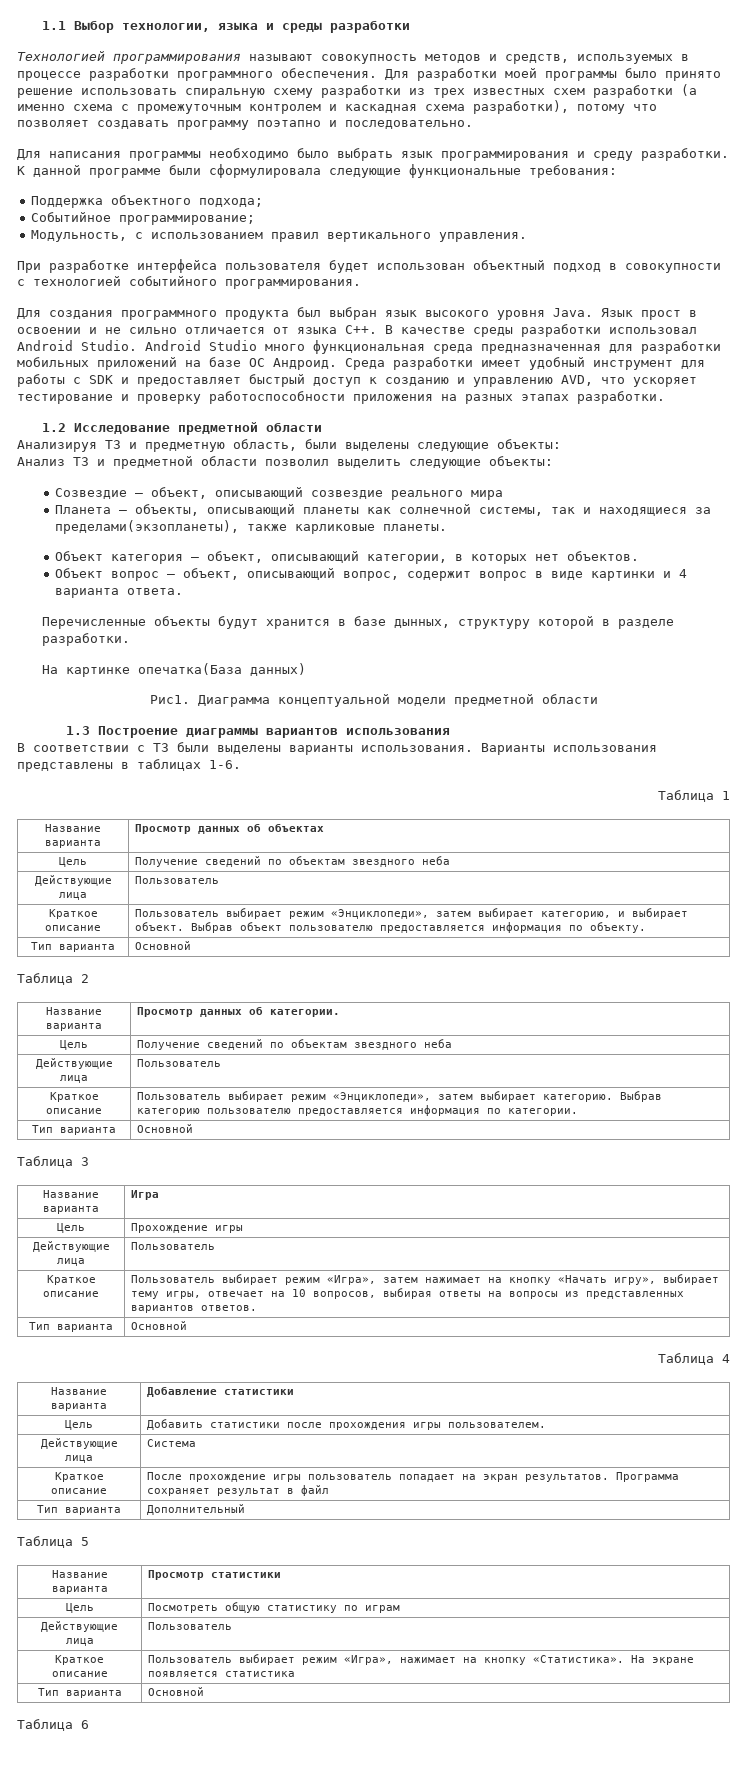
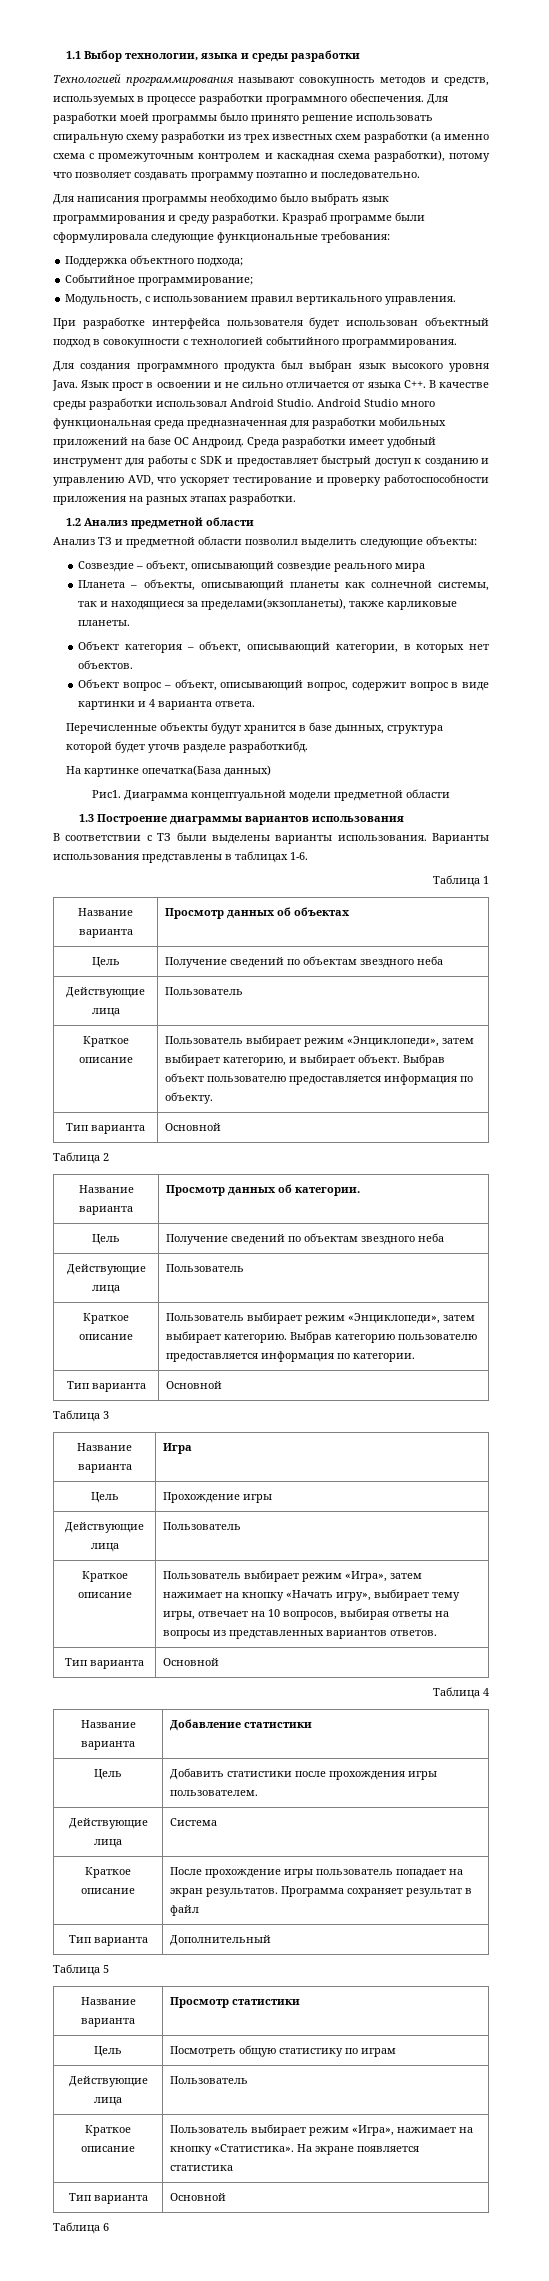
[17,165,81,177] К данной -> [282,212,327,224] Кразраб
[73,422,322,435] [17,439,561,452] Исследование предметной области // Анализируя ТЗ и предметную область, были выделены следующие объекты: -> [84,517,255,529] Анализ предметной области
[457,616,674,629] [41,633,130,646] структуру которой в разделе разработки. -> [387,725,444,734] [66,741,309,753] структура которой будет уточв разделе разработкибд.

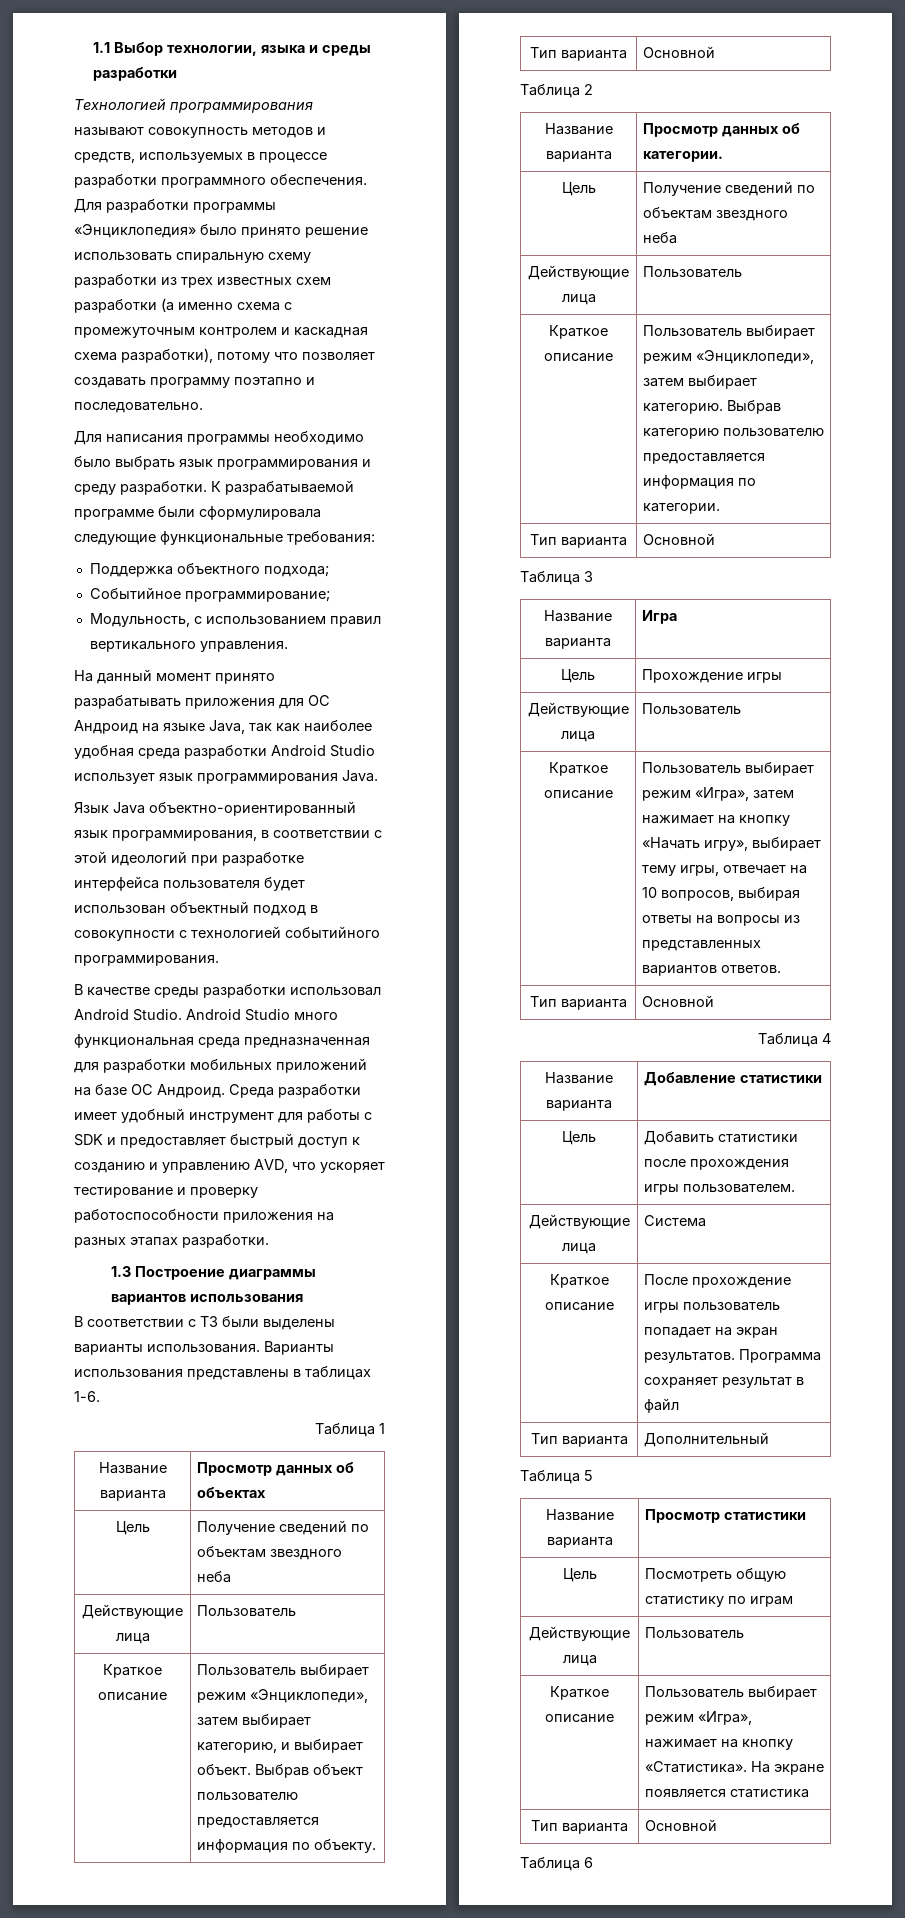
[120,113,217,124] моей программы -> [193,202,276,213] [74,224,196,238] программы «Энциклопедия»
[282,212,327,224] Кразраб -> [211,480,354,495] К разрабатываемой
[53,318,76,329] При -> [74,669,275,684] [74,695,330,709] [74,720,372,734] [74,745,375,759] [74,770,378,784] [74,801,356,816] [74,830,382,841] [74,851,218,866] На данный момент принято разрабатывать приложения для ОС Андроид на языке Java, так как наиболее удобная среда разработки Android Studio использует язык программирования Java. // Язык Java объектно-ориентированный язык программирования, в соответствии с этой идеологий при
[53,360,489,372] [52,380,426,391] Для создания программного продукта был выбран язык высокого уровня Java. Язык прост в освоении и не сильно отличается от языка С++. -> (219, 960) none
[66,517,255,529] [53,536,477,548] [78,560,426,572] [78,579,489,591] [78,598,458,610] [78,620,131,626] [78,641,489,653] [78,660,134,669] [78,679,489,691] [78,699,256,710] [66,722,444,734] [66,741,309,753] [66,765,272,777] [92,789,450,801] // 1.2 Анализ предметной области // Анализ ТЗ и предметной области позволил выделить следующие объекты: // Созвездие – объект, описывающий созвездие реального мира // Планета – объекты, описывающий планеты как солнечной системы, так и находящиеся за пределами(экзопланеты), также карликовые планеты. // Объект категория – объект, описывающий категории, в которых нет объектов. // Объект вопрос – объект, описывающий вопрос, содержит вопрос в виде картинки и 4 варианта ответа. // Перечисленные объекты будут хранится в базе дынных, структура которой будет уточв разделе разработкибд. // На картинке опечатка(База данных) // Рис1. Диаграмма концептуальной модели предметной области -> (269, 1241) none

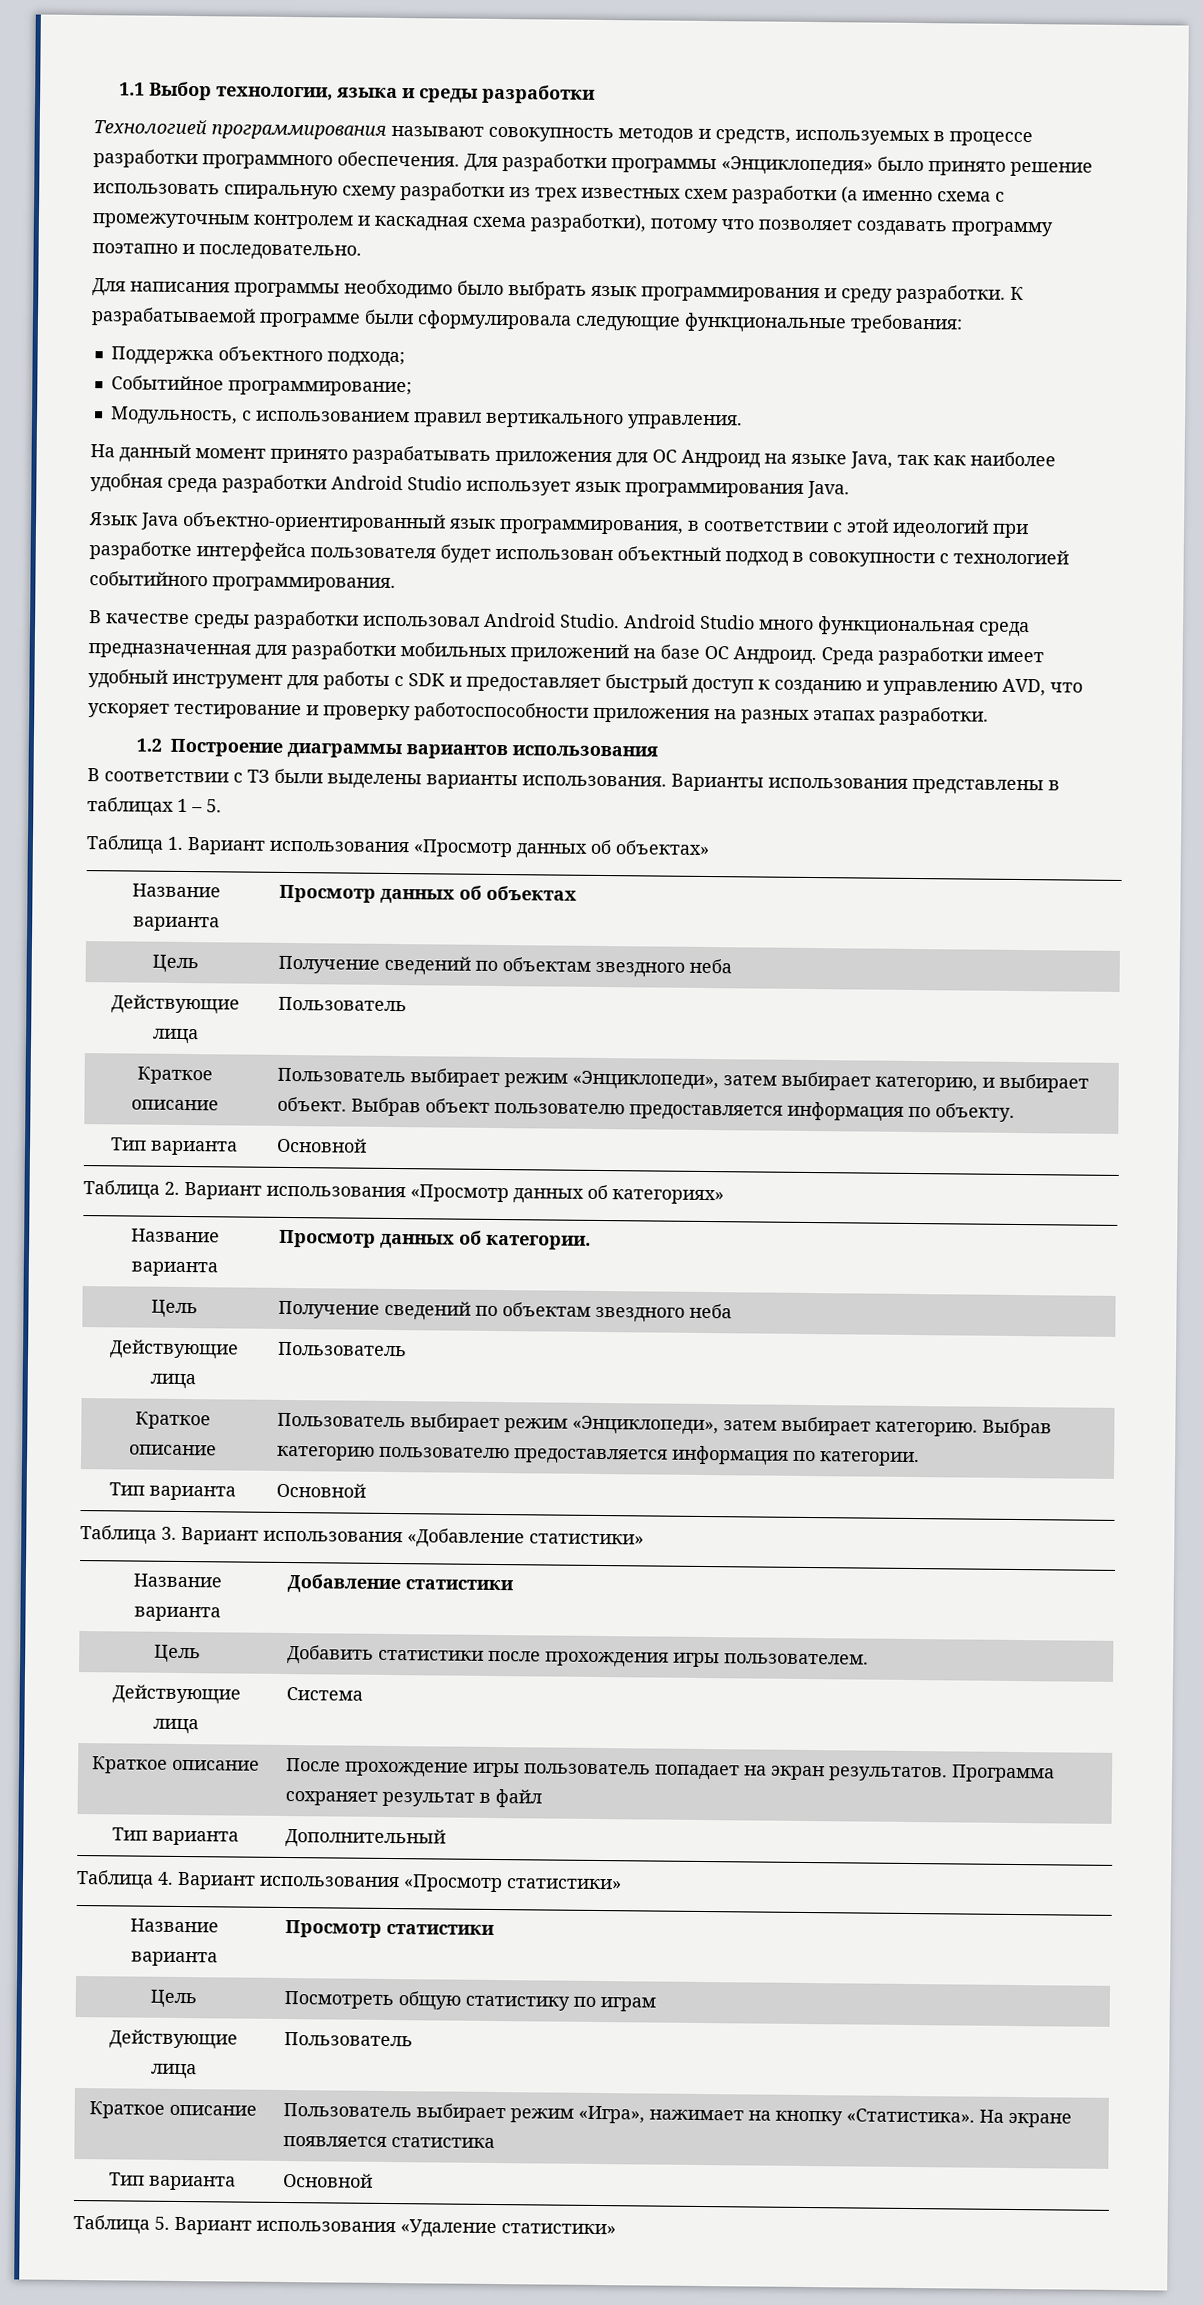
[111,1266,132,1277] 1.3 -> [136,738,163,752] 1.2
[74,1391,100,1402] [315,1423,385,1437] 1-6. // Таблица 1 -> [177,798,222,813] [86,835,709,859] 1 – 5. // Таблица 1. Вариант использования «Просмотр данных об объектах»
[584,84,593,95] 2 -> [164,1181,724,1205] 2. Вариант использования «Просмотр данных об категориях»
[584,571,593,582] [544,610,612,622] [545,638,611,649] [641,610,677,624] [561,669,595,683] [641,669,782,683] [527,702,629,717] [561,731,595,742] [641,703,741,715] [548,762,608,776] [543,790,613,799] [641,762,814,776] [641,787,794,801] [641,815,790,826] [641,837,821,851] [641,865,807,876] [641,887,800,901] [641,915,800,926] [641,940,761,951] [641,965,781,976] [529,996,627,1010] [641,995,714,1007] [758,1033,831,1047] 3 // Название варианта | Игра // Цель | Прохождение игры // Действующие лица | Пользователь // Краткое описание | Пользователь выбирает режим «Игра», затем нажимает на кнопку «Начать игру», выбирает тему игры, отвечает на 10 вопросов, выбирая ответы на вопросы из представленных вариантов ответов. // Тип варианта | Основной // Таблица 4 -> [161,1526,644,1549] 3. Вариант использования «Добавление статистики»
[584,1470,593,1481] 5 -> [157,1871,622,1893] 4. Вариант использования «Просмотр статистики»
[584,1857,593,1868] 6 -> [154,2216,616,2239] 5. Вариант использования «Удаление статистики»

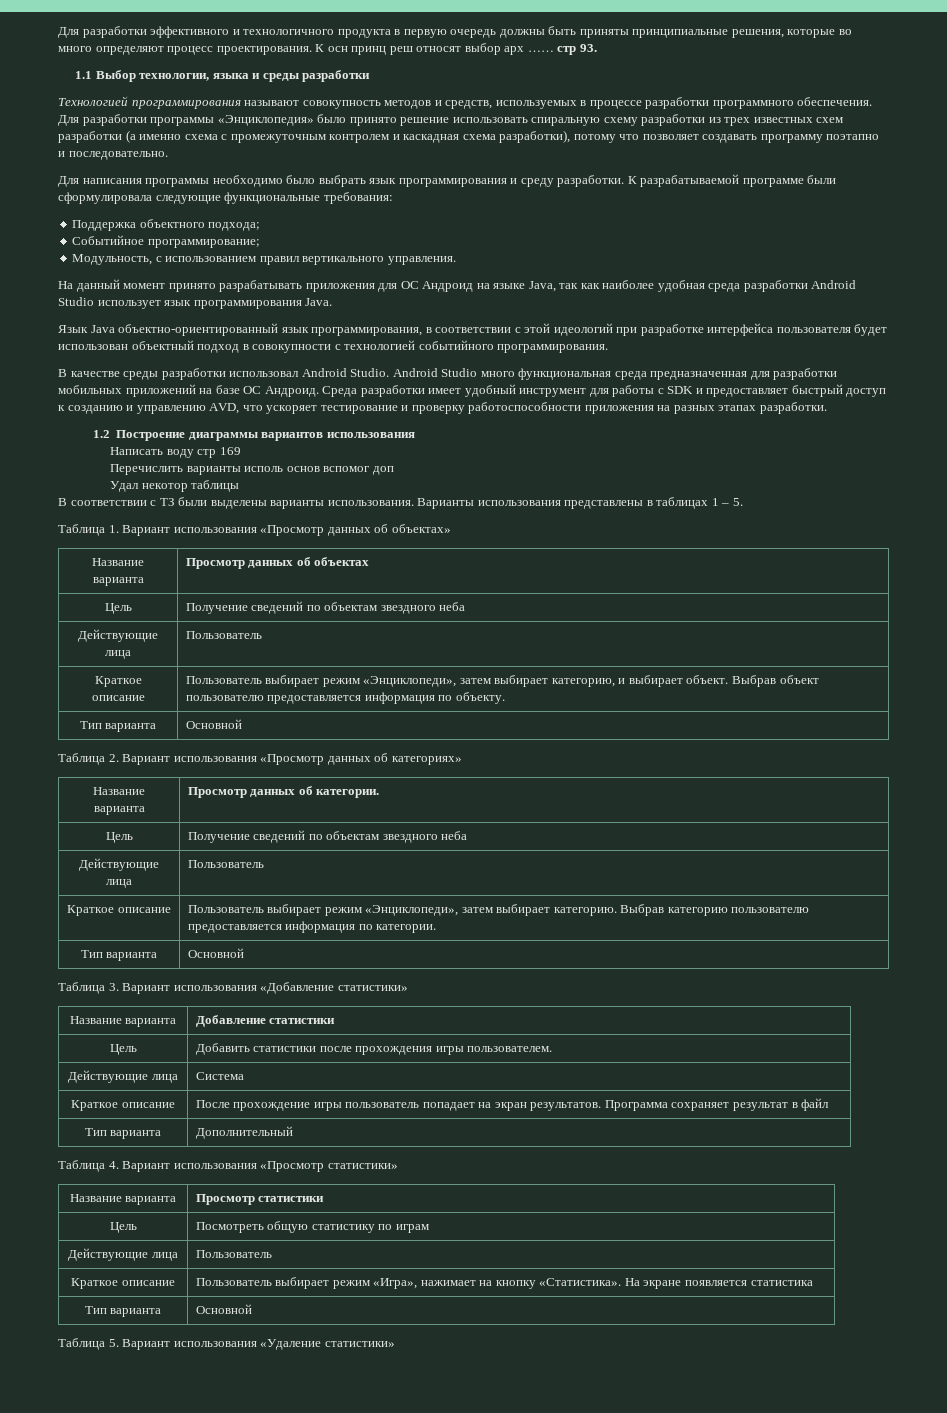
(118, 89) none -> [58,26,852,38] [58,43,597,55] Для разработки эффективного и технологичного продукта в первую очередь должны быть приняты принципиальные решения, которые во много определяют процесс проектирования. К осн принц реш относят выбор арх …… стр 93. //
(659, 751) none -> [110,447,241,458] [110,464,394,475] [110,480,240,492] // Написать воду стр 169 // Перечислить варианты исполь основ вспомог доп // Удал некотор таблицы

